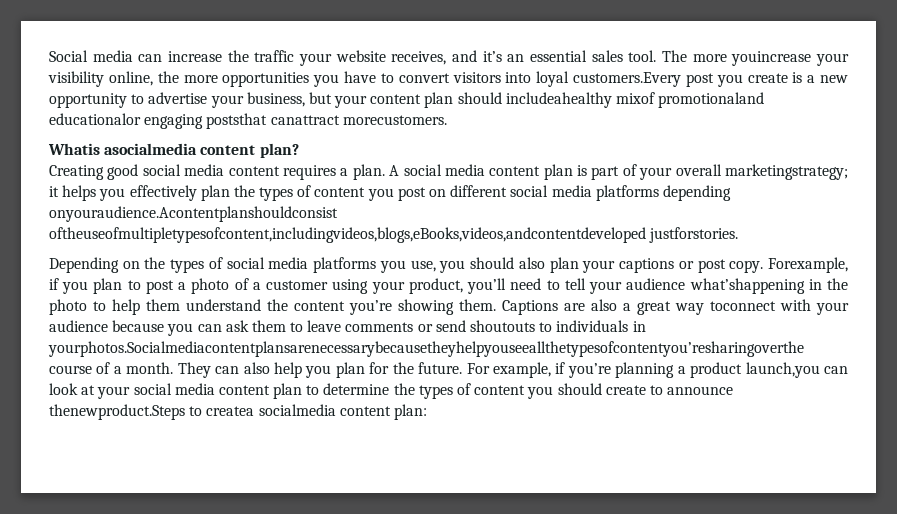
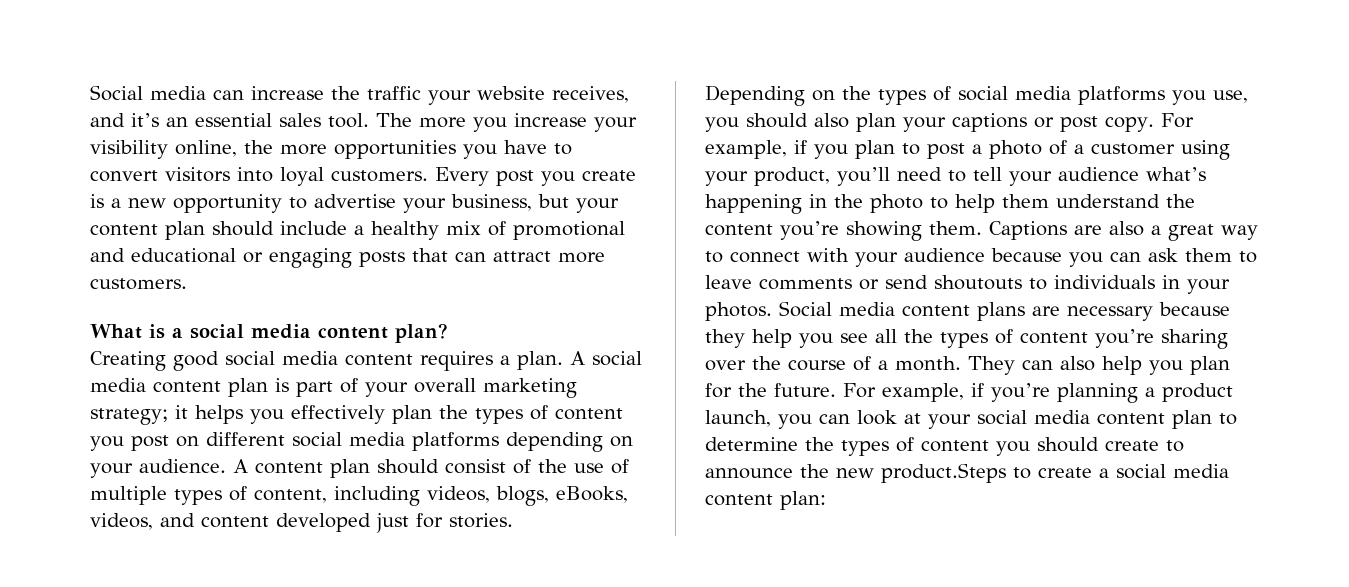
[731,51,812,66] youincrease -> [473,113,587,132] you increase
[572,72,681,87] customers.Every -> [331,167,489,186] customers. Every
[505,92,765,108] [49,113,447,129] [48,143,198,155] includeahealthy mixof promotionaland educationalor engaging poststhat canattract morecustomers. // Whatis asocialmedia -> [280,221,625,240] [90,248,605,268] [90,278,187,290] [90,324,311,339] include a healthy mix of promotional and educational or engaging posts that can attract more customers. // What is a social media
[725,164,849,180] marketingstrategy; -> [483,378,577,398] [90,408,168,425] marketing strategy;
[49,206,338,222] [49,227,739,243] onyouraudience.Acontentplanshouldconsist oftheuseofmultipletypesofcontent,includingvideos,blogs,eBooks,videos,andcontentdeveloped justforstories. -> [610,436,633,447] [90,459,629,478] [90,486,628,506] [90,513,513,533] on your audience. A content plan should consist of the use of multiple types of content, including videos, blogs, eBooks, videos, and content developed just for stories.
[767,257,848,273] Forexample, -> [1160,113,1194,128] [705,140,787,159] For example,
[689,278,805,294] what’shappening -> [1146,167,1206,181] [705,194,802,214] what’s happening
[710,301,776,311] toconnect -> [705,251,800,263] to connect
[48,341,804,357] yourphotos.Socialmediacontentplansarenecessarybecausetheyhelpyouseeallthetypesofcontentyou’resharingoverthe -> [1187,279,1230,294] [705,301,1230,321] [705,329,1228,349] [705,356,781,371] your photos. Social media content plans are necessary because they help you see all the types of content you’re sharing over the
[745,362,820,378] launch,you -> [705,410,812,429] launch, you
[49,404,336,420] thenewproduct.Steps to createa socialmedia -> [800,463,1229,483] the new product.Steps to create a social media

